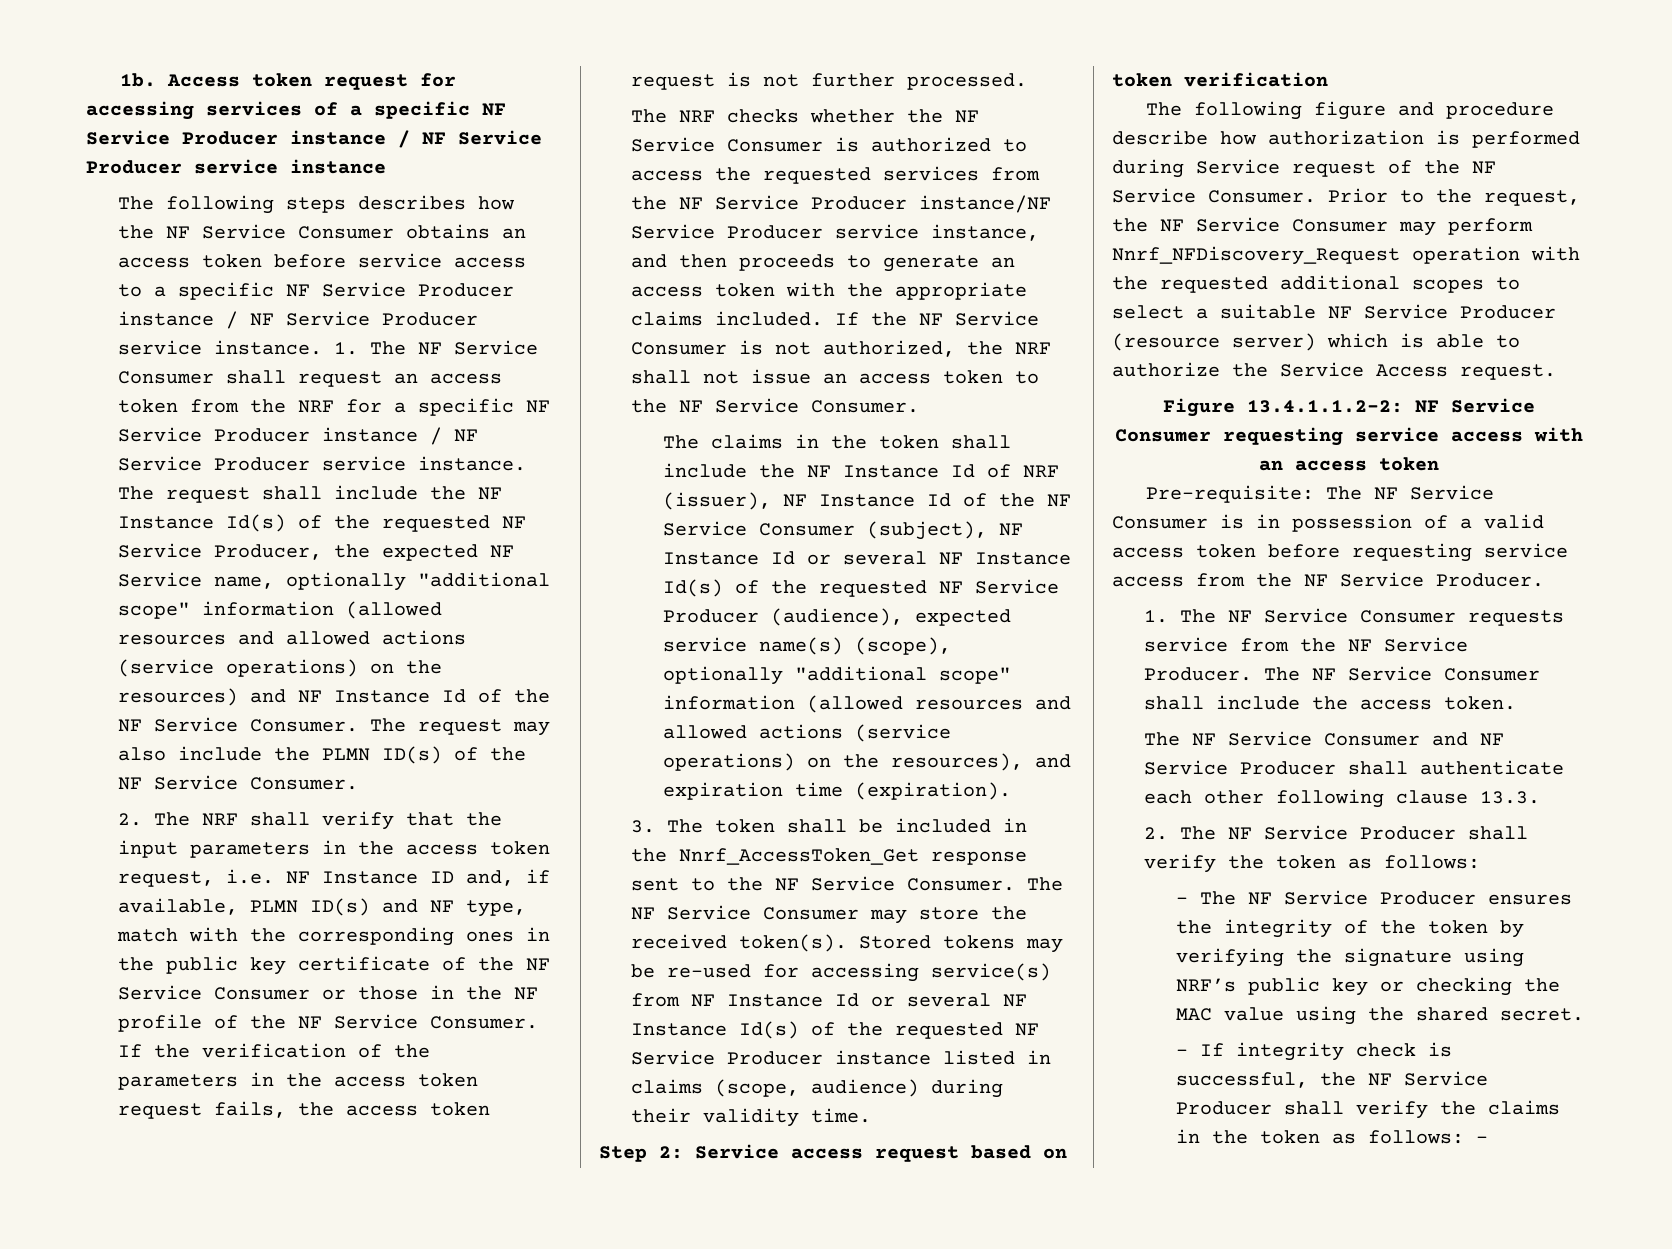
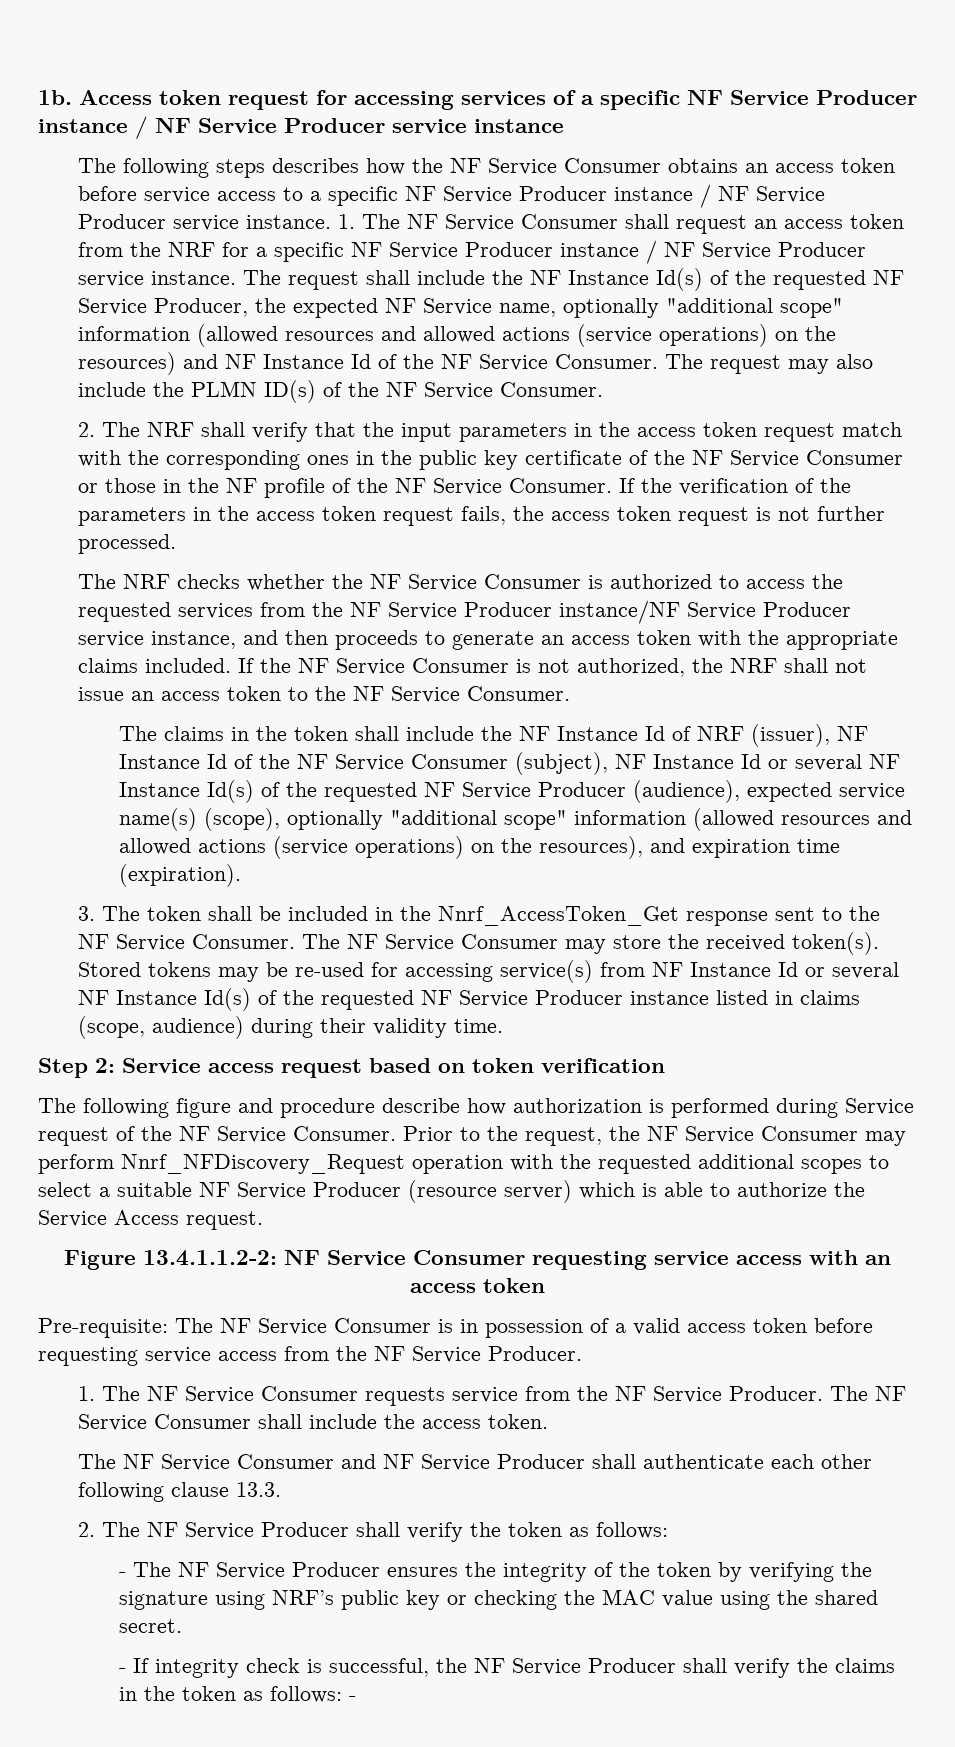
[117,869,550,887] [117,898,526,917] request, i.e. NF Instance ID and, if available, PLMN ID(s) and NF type, -> [764,423,836,442] request

